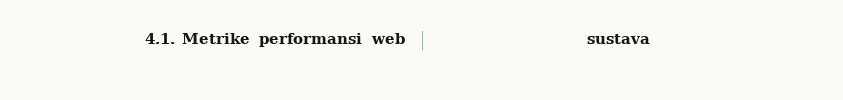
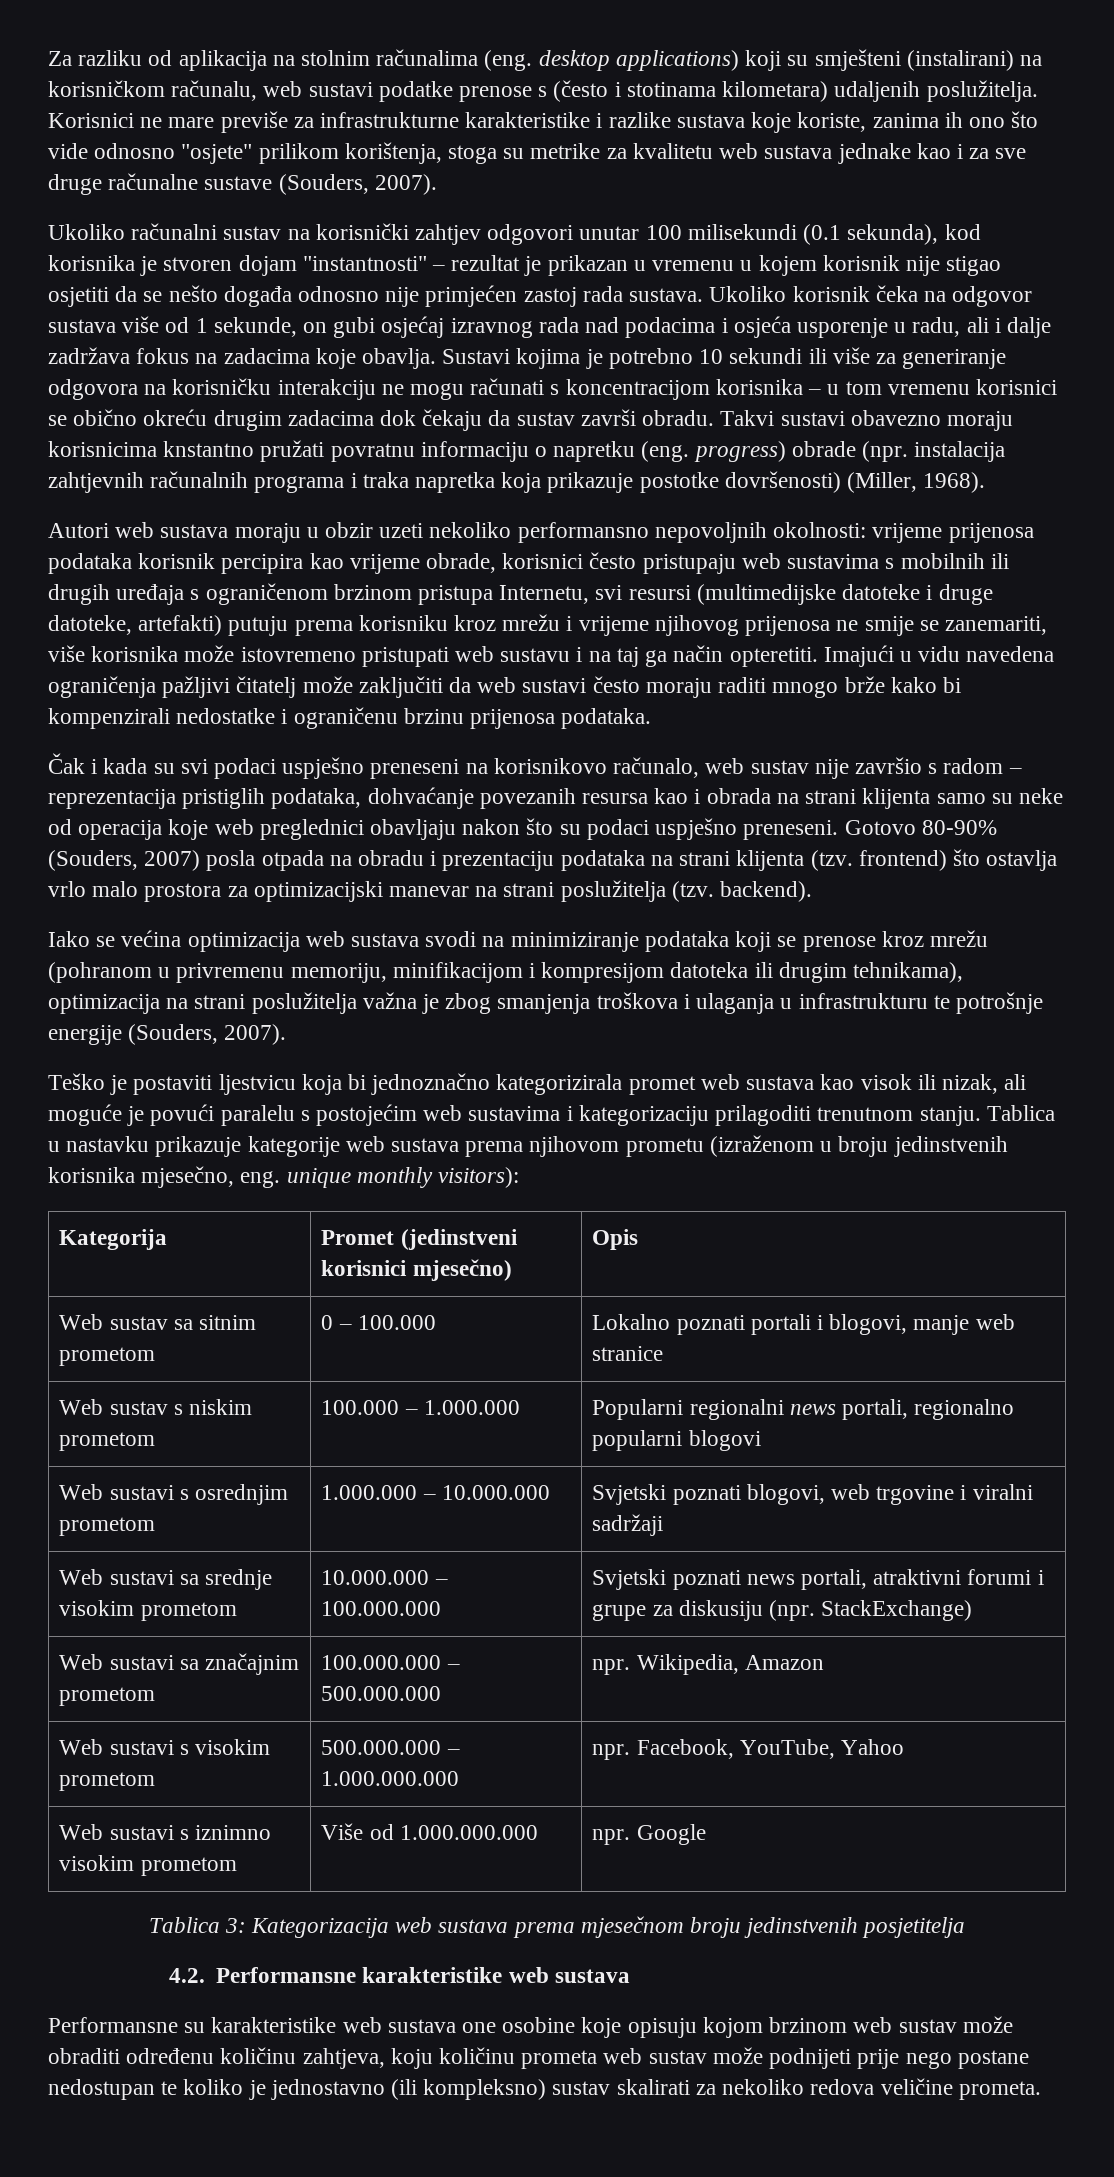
[144,33,650,47] 4.1. Metrike performansi web sustava -> [48,49,1042,71] [48,80,1038,102] [48,111,1039,133] [48,142,1027,164] [48,173,437,195] [48,223,981,245] [48,255,1002,276] [48,285,1033,307] [48,316,1051,338] [48,347,1007,369] [48,378,1057,400] [48,409,1013,431] [48,440,1006,462] [48,471,986,493] [48,522,1034,543] [48,552,1009,574] [48,583,993,605] [48,614,1047,636] [48,645,1055,667] [48,676,961,698] [48,707,652,729] [48,753,1022,779] [48,787,1063,809] [48,818,997,840] [48,849,1058,871] [48,880,813,902] [48,930,988,952] [48,962,964,983] [48,992,1043,1014] [48,1024,287,1045] [48,1073,1027,1095] [48,1104,1055,1126] [48,1135,1008,1157] [48,1166,520,1188] [59,1229,168,1250] [321,1229,518,1250] [321,1259,512,1281] [592,1229,639,1250] [59,1314,256,1330] [59,1347,156,1366] [321,1315,436,1330] [592,1314,1015,1335] [592,1346,664,1361] [59,1399,252,1415] [59,1432,156,1451] [321,1400,520,1415] [592,1399,1015,1420] [592,1430,761,1451] [59,1484,288,1505] [59,1517,156,1536] [321,1485,550,1500] [592,1484,1033,1505] [592,1514,664,1536] [59,1569,272,1590] [59,1600,237,1621] [321,1570,448,1585] [321,1601,442,1616] [592,1569,1044,1590] [592,1600,973,1621] [59,1653,299,1675] [59,1687,156,1706] [321,1655,460,1670] [321,1686,442,1701] [592,1654,824,1675] [59,1739,270,1755] [59,1772,156,1791] [321,1740,460,1755] [321,1771,460,1786] [592,1739,904,1760] [59,1824,271,1840] [59,1855,237,1876] [321,1823,538,1840] [592,1824,706,1845] [148,1916,966,1938] [168,1967,630,1983] [48,2016,1013,2038] [48,2047,1029,2069] [48,2078,1041,2100] Za razliku od aplikacija na stolnim računalima (eng. desktop applications) koji su smješteni (instalirani) na korisničkom računalu, web sustavi podatke prenose s (često i stotinama kilometara) udaljenih poslužitelja. Korisnici ne mare previše za infrastrukturne karakteristike i razlike sustava koje koriste, zanima ih ono što vide odnosno "osjete" prilikom korištenja, stoga su metrike za kvalitetu web sustava jednake kao i za sve druge računalne sustave (Souders, 2007). // Ukoliko računalni sustav na korisnički zahtjev odgovori unutar 100 milisekundi (0.1 sekunda), kod korisnika je stvoren dojam "instantnosti" – rezultat je prikazan u vremenu u kojem korisnik nije stigao osjetiti da se nešto događa odnosno nije primjećen zastoj rada sustava. Ukoliko korisnik čeka na odgovor sustava više od 1 sekunde, on gubi osjećaj izravnog rada nad podacima i osjeća usporenje u radu, ali i dalje zadržava fokus na zadacima koje obavlja. Sustavi kojima je potrebno 10 sekundi ili više za generiranje odgovora na korisničku interakciju ne mogu računati s koncentracijom korisnika – u tom vremenu korisnici se obično okreću drugim zadacima dok čekaju da sustav završi obradu. Takvi sustavi obavezno moraju korisnicima knstantno pružati povratnu informaciju o napretku (eng. progress) obrade (npr. instalacija zahtjevnih računalnih programa i traka napretka koja prikazuje postotke dovršenosti) (Miller, 1968). // Autori web sustava moraju u obzir uzeti nekoliko performansno nepovoljnih okolnosti: vrijeme prijenosa podataka korisnik percipira kao vrijeme obrade, korisnici često pristupaju web sustavima s mobilnih ili drugih uređaja s ograničenom brzinom pristupa Internetu, svi resursi (multimedijske datoteke i druge datoteke, artefakti) putuju prema korisniku kroz mrežu i vrijeme njihovog prijenosa ne smije se zanemariti, više korisnika može istovremeno pristupati web sustavu i na taj ga način opteretiti. Imajući u vidu navedena ograničenja pažljivi čitatelj može zaključiti da web sustavi često moraju raditi mnogo brže kako bi kompenzirali nedostatke i ograničenu brzinu prijenosa podataka. // Čak i kada su svi podaci uspješno preneseni na korisnikovo računalo, web sustav nije završio s radom – reprezentacija pristiglih podataka, dohvaćanje povezanih resursa kao i obrada na strani klijenta samo su neke od operacija koje web preglednici obavljaju nakon što su podaci uspješno preneseni. Gotovo 80-90% (Souders, 2007) posla otpada na obradu i prezentaciju podataka na strani klijenta (tzv. frontend) što ostavlja vrlo malo prostora za optimizacijski manevar na strani poslužitelja (tzv. backend). // Iako se većina optimizacija web sustava svodi na minimiziranje podataka koji se prenose kroz mrežu (pohranom u privremenu memoriju, minifikacijom i kompresijom datoteka ili drugim tehnikama), optimizacija na strani poslužitelja važna je zbog smanjenja troškova i ulaganja u infrastrukturu te potrošnje energije (Souders, 2007). // Teško je postaviti ljestvicu koja bi jednoznačno kategorizirala promet web sustava kao visok ili nizak, ali moguće je povući paralelu s postojećim web sustavima i kategorizaciju prilagoditi trenutnom stanju. Tablica u nastavku prikazuje kategorije web sustava prema njihovom prometu (izraženom u broju jedinstvenih korisnika mjesečno, eng. unique monthly visitors): // Kategorija | Promet (jedinstveni korisnici mjesečno) | Opis // Web sustav sa sitnim prometom | 0 – 100.000 | Lokalno poznati portali i blogovi, manje web stranice // Web sustav s niskim prometom | 100.000 – 1.000.000 | Popularni regionalni news portali, regionalno popularni blogovi // Web sustavi s osrednjim prometom | 1.000.000 – 10.000.000 | Svjetski poznati blogovi, web trgovine i viralni sadržaji // Web sustavi sa srednje visokim prometom | 10.000.000 – 100.000.000 | Svjetski poznati news portali, atraktivni forumi i grupe za diskusiju (npr. StackExchange) // Web sustavi sa značajnim prometom | 100.000.000 – 500.000.000 | npr. Wikipedia, Amazon // Web sustavi s visokim prometom | 500.000.000 – 1.000.000.000 | npr. Facebook, YouTube, Yahoo // Web sustavi s iznimno visokim prometom | Više od 1.000.000.000 | npr. Google // Tablica 3: Kategorizacija web sustava prema mjesečnom broju jedinstvenih posjetitelja // 4.2. Performansne karakteristike web sustava // Performansne su karakteristike web sustava one osobine koje opisuju kojom brzinom web sustav može obraditi određenu količinu zahtjeva, koju količinu prometa web sustav može podnijeti prije nego postane nedostupan te koliko je jednostavno (ili kompleksno) sustav skalirati za nekoliko redova veličine prometa.

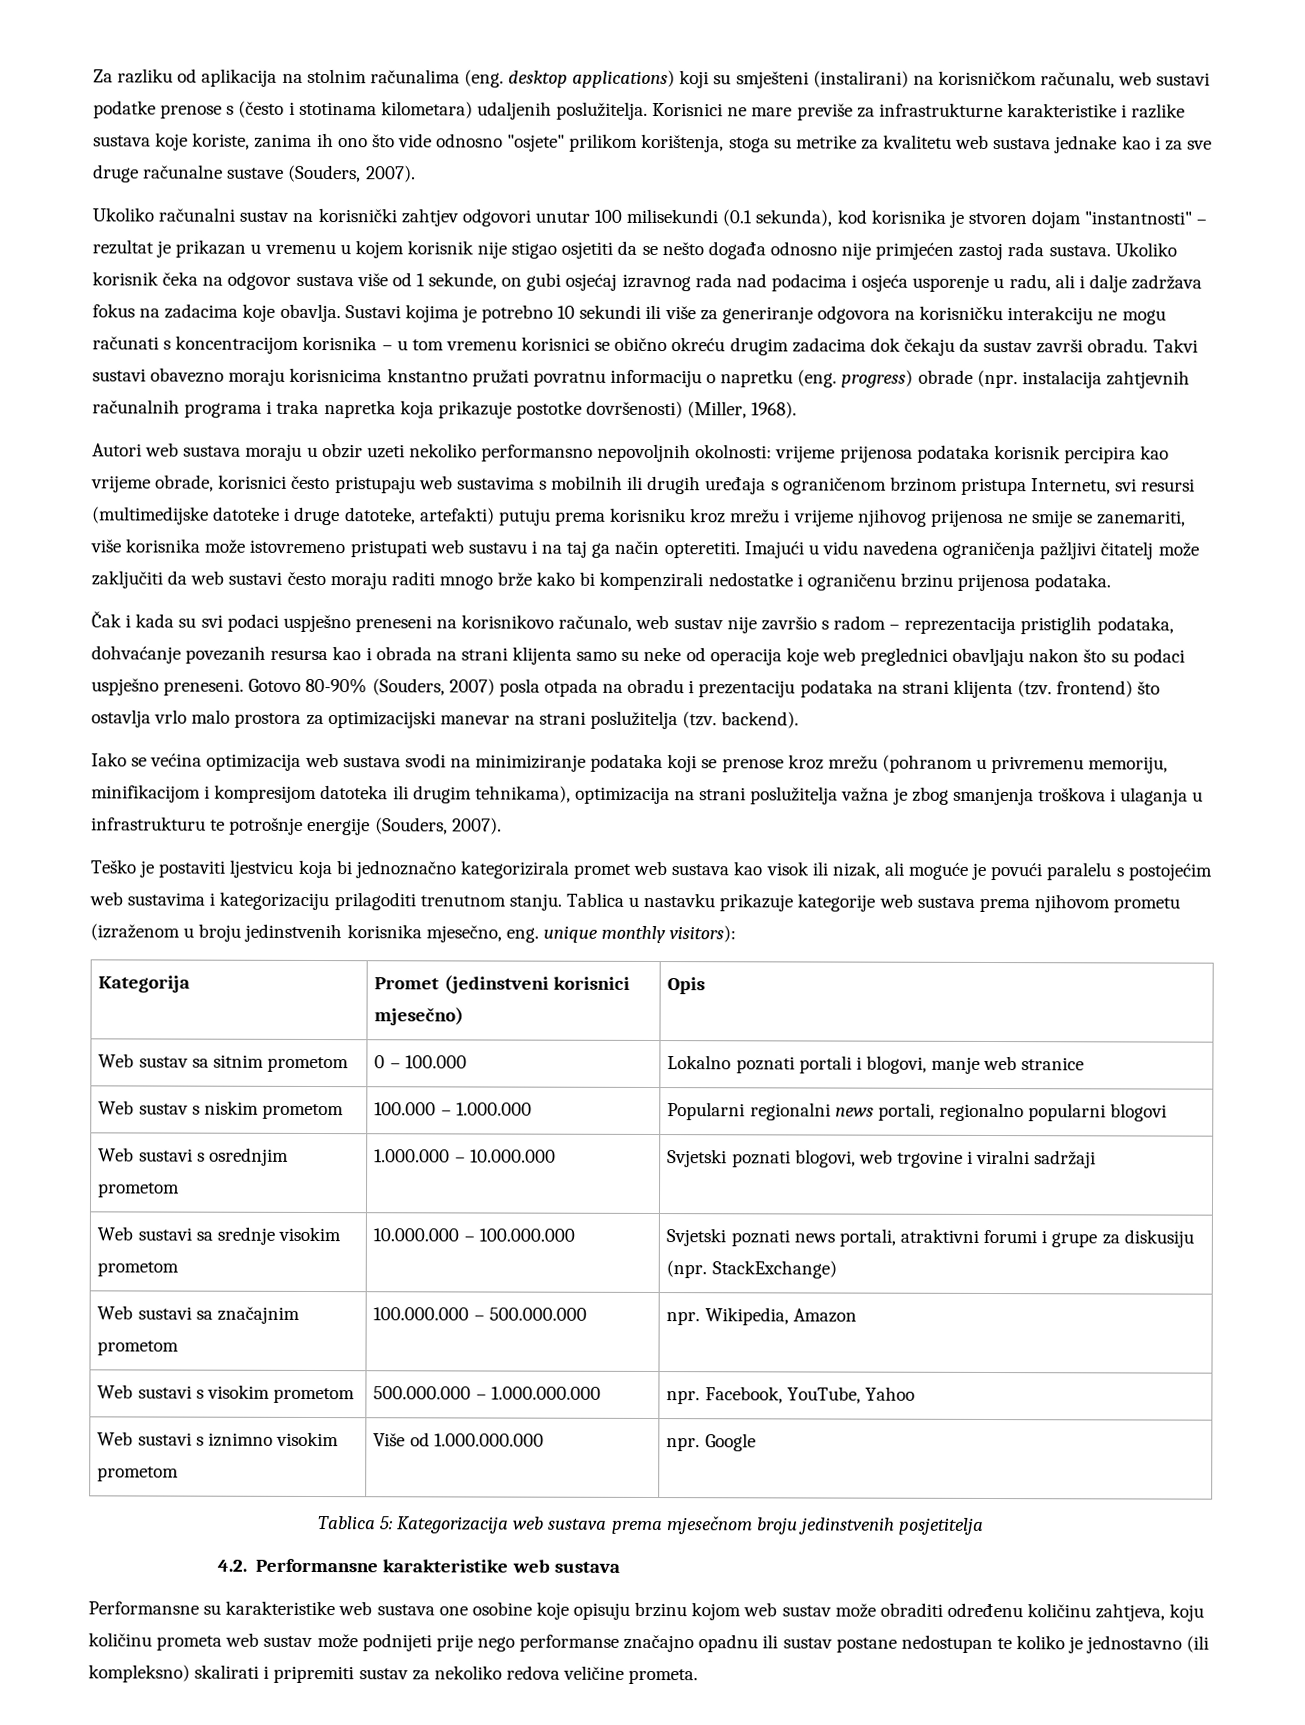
[224,1918,246,1933] 3: -> [380,1516,394,1530] 5:
[702,2017,848,2038] kojom brzinom -> [634,1601,742,1621] brzinu kojom
(952, 2060) none -> [519,1634,833,1653] performanse značajno opadnu ili sustav
[552,2079,690,2095] sustav skalirati -> [194,1664,409,1684] skalirati i pripremiti sustav

